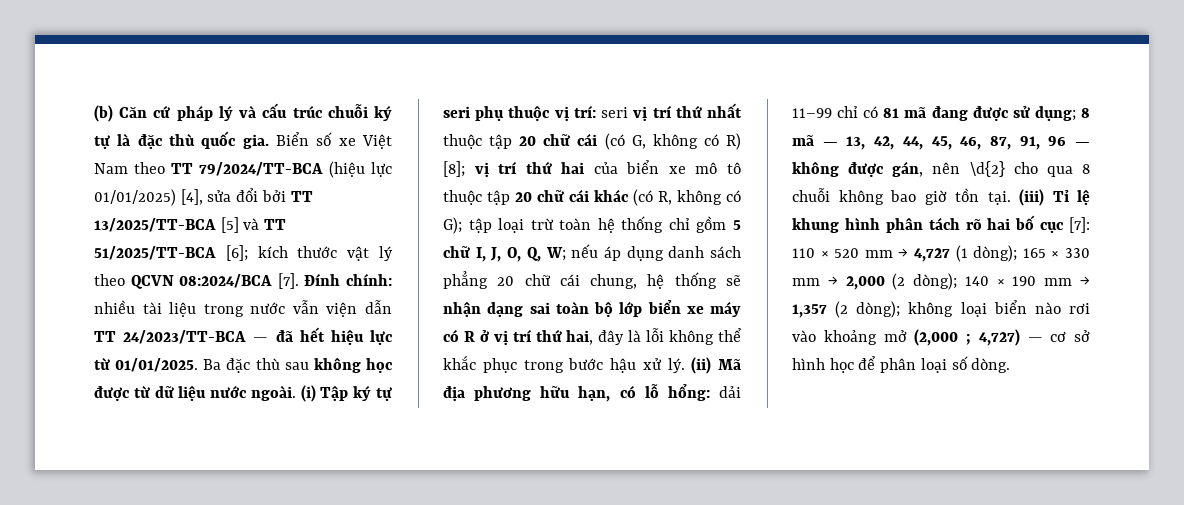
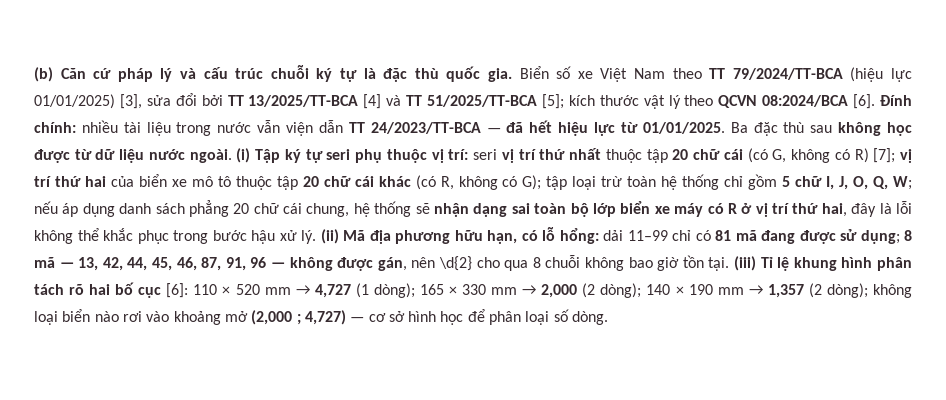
[180,189,203,205] [4], -> [119,94,142,109] [3],
[220,217,239,233] [5] -> [363,94,382,109] [4]
[225,245,248,261] [6]; -> [541,94,564,109] [5];
[277,273,299,289] [7]. -> [853,94,876,109] [6].
[443,161,465,177] [8]; -> [873,148,896,163] [7];
[1069,217,1090,233] [7]: -> [166,283,189,298] [6]:

